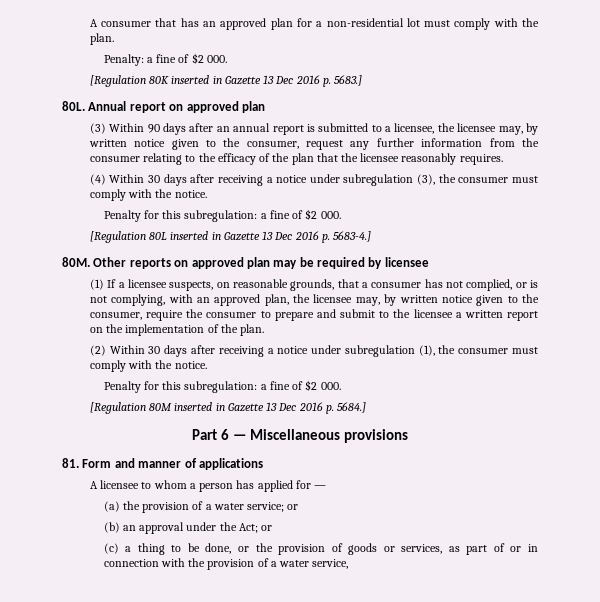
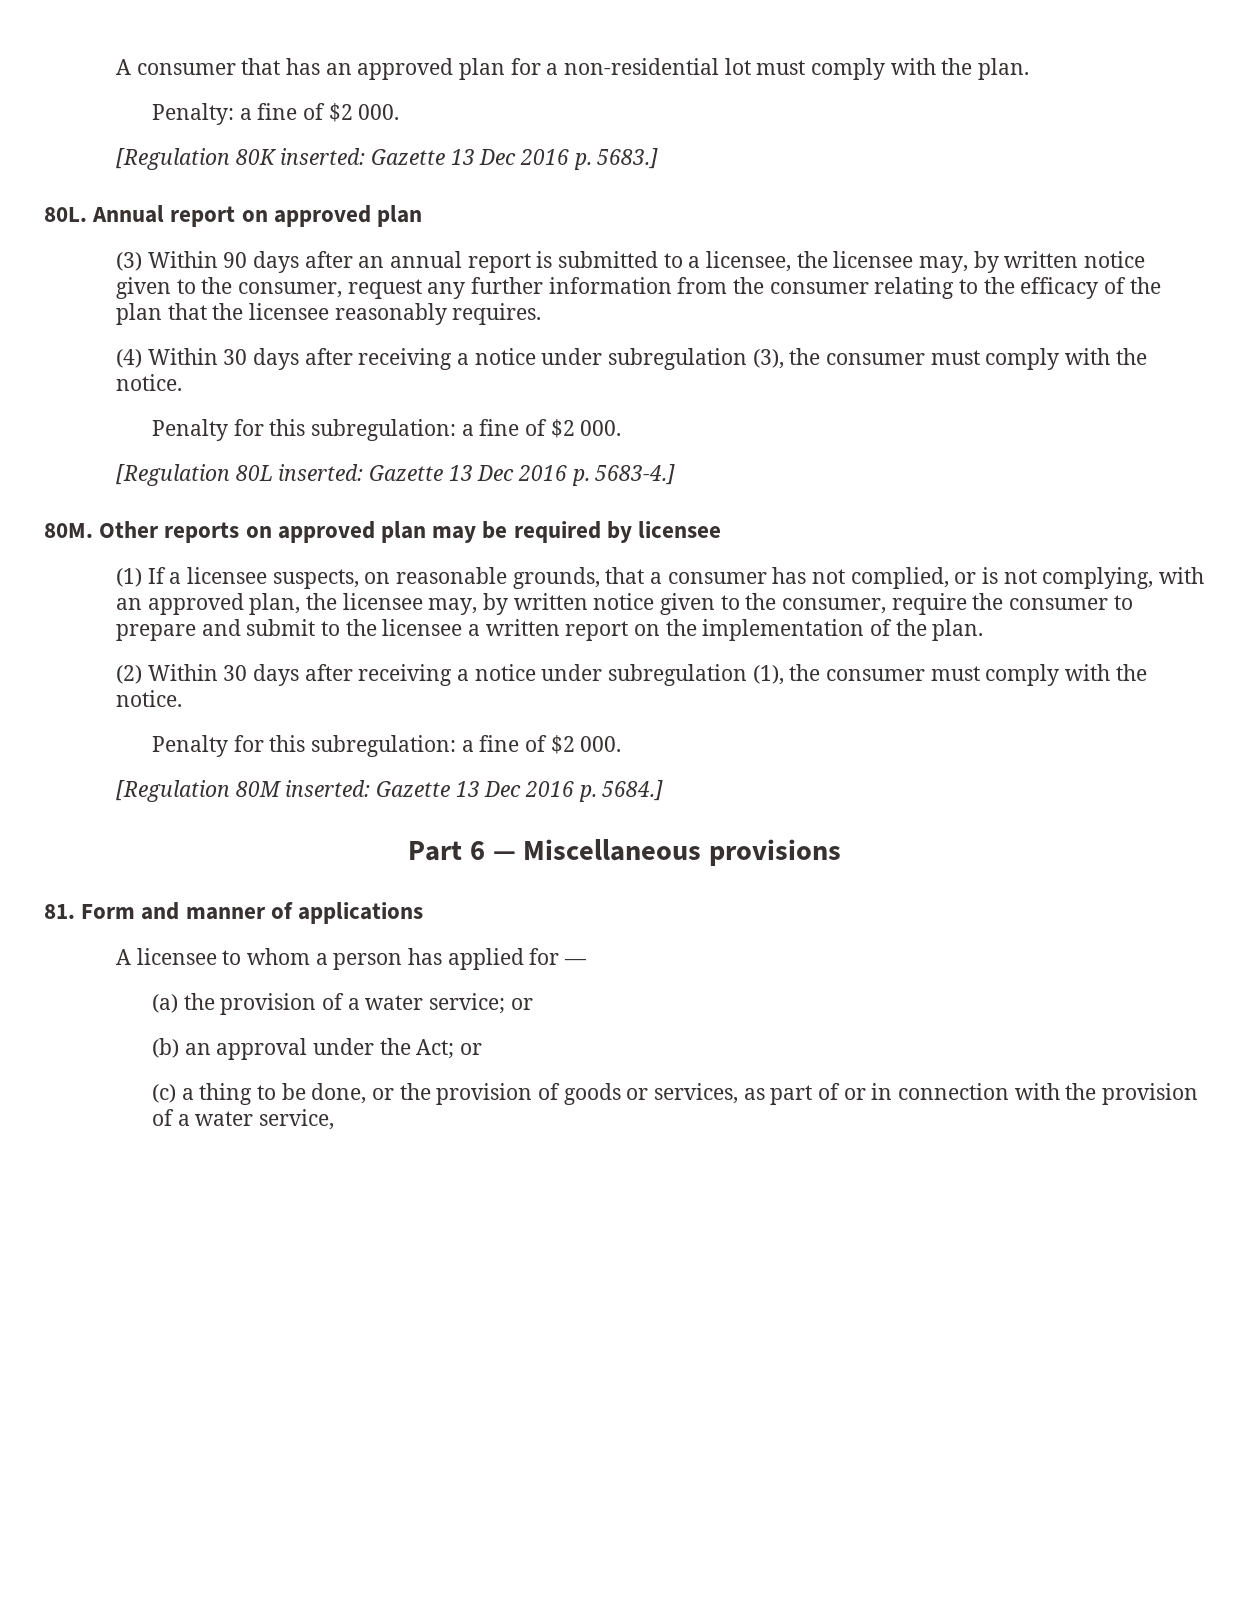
[171,75,222,84] inserted in -> [280,148,366,165] inserted:
[170,231,221,240] inserted in -> [278,464,364,481] inserted:
[174,402,225,411] inserted in -> [285,780,371,797] inserted:

